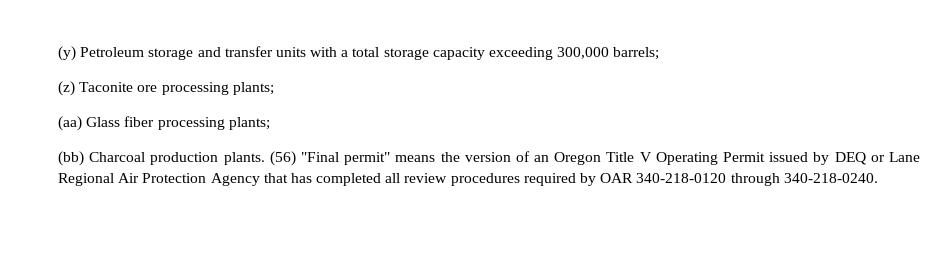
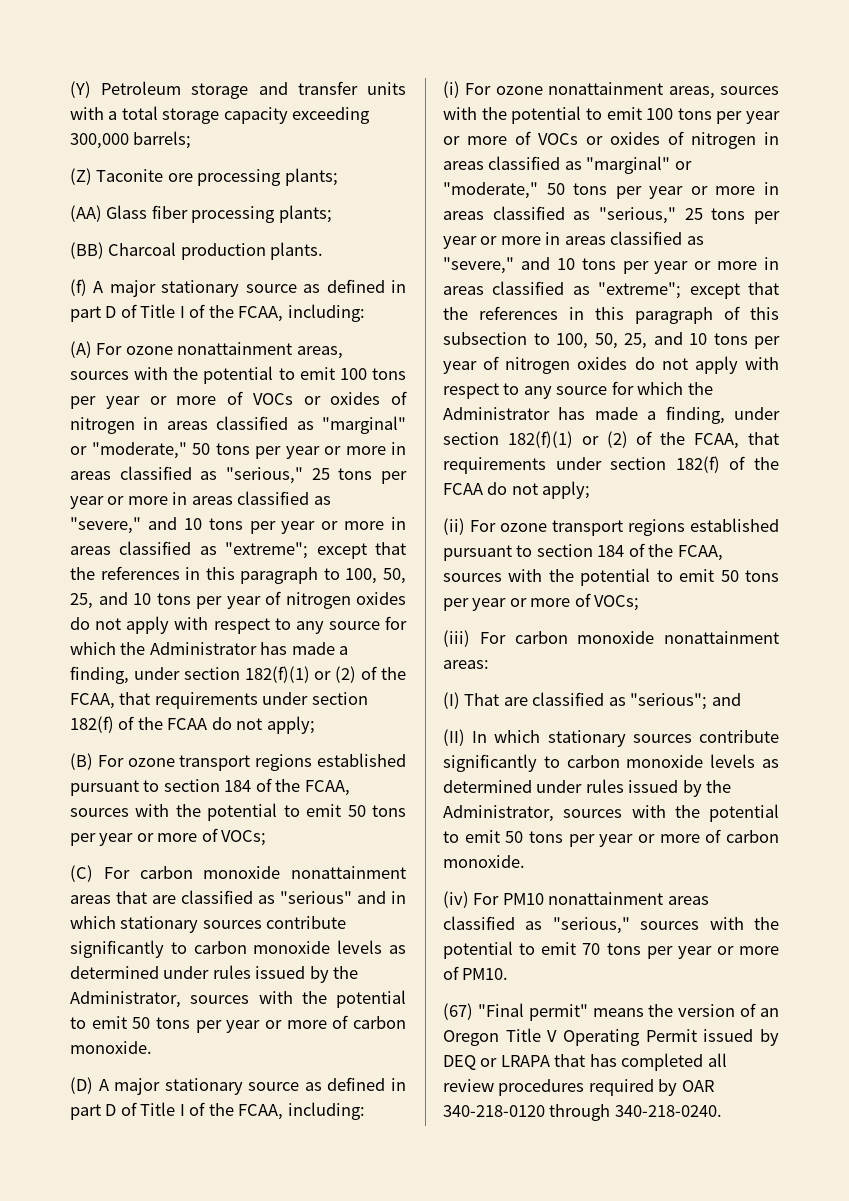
[58,46,76,61] (y) -> [70,81,91,98] (Y)
[58,81,75,96] (z) -> [70,168,92,185] (Z)
[58,116,82,131] (aa) -> [70,205,102,222] (AA)
[58,151,84,166] (bb) -> [70,242,104,259] (BB)
[269,151,296,166] (56) -> [70,279,406,297] [70,304,365,322] [70,341,343,359] [70,366,406,384] [70,391,407,409] [70,416,406,434] [70,442,406,459] [70,466,407,484] [70,491,331,509] [70,517,406,534] [70,541,406,559] [70,566,406,584] [70,591,406,609] [70,616,407,634] [70,642,349,655] [70,666,406,684] [70,692,368,709] [70,716,315,734] [70,753,406,771] [70,778,350,796] [70,803,406,821] [70,828,267,846] [70,865,406,882] [70,890,406,904] [70,916,347,933] [70,940,407,958] [70,965,359,983] [70,990,406,1008] [70,1015,406,1033] [70,1041,152,1054] [70,1077,406,1095] [70,1102,365,1120] [443,81,779,99] [443,106,780,124] [443,131,779,149] [443,156,692,174] [443,182,779,199] [443,206,780,224] [443,231,704,249] [443,257,779,274] [443,281,779,299] [443,306,779,324] [443,332,780,349] [443,356,779,374] [443,381,713,399] [443,406,780,424] [443,431,779,449] [443,456,779,474] [443,481,591,499] [443,518,779,536] [443,543,723,561] [443,568,779,586] [443,593,640,611] [443,630,779,647] [443,660,489,669] [443,692,741,710] [443,729,779,747] [443,754,779,772] [443,779,732,797] [443,804,779,822] [443,829,779,847] [443,855,525,868] [443,891,709,908] [443,916,779,934] [443,941,779,959] [443,966,509,980] [443,1003,473,1020] // (f) A major stationary source as defined in part D of Title I of the FCAA, including: // (A) For ozone nonattainment areas, sources with the potential to emit 100 tons per year or more of VOCs or oxides of nitrogen in areas classified as "marginal" or "moderate," 50 tons per year or more in areas classified as "serious," 25 tons per year or more in areas classified as "severe," and 10 tons per year or more in areas classified as "extreme"; except that the references in this paragraph to 100, 50, 25, and 10 tons per year of nitrogen oxides do not apply with respect to any source for which the Administrator has made a finding, under section 182(f)(1) or (2) of the FCAA, that requirements under section 182(f) of the FCAA do not apply; // (B) For ozone transport regions established pursuant to section 184 of the FCAA, sources with the potential to emit 50 tons per year or more of VOCs; // (C) For carbon monoxide nonattainment areas that are classified as "serious" and in which stationary sources contribute significantly to carbon monoxide levels as determined under rules issued by the Administrator, sources with the potential to emit 50 tons per year or more of carbon monoxide. // (D) A major stationary source as defined in part D of Title I of the FCAA, including: // (i) For ozone nonattainment areas, sources with the potential to emit 100 tons per year or more of VOCs or oxides of nitrogen in areas classified as "marginal" or "moderate," 50 tons per year or more in areas classified as "serious," 25 tons per year or more in areas classified as "severe," and 10 tons per year or more in areas classified as "extreme"; except that the references in this paragraph of this subsection to 100, 50, 25, and 10 tons per year of nitrogen oxides do not apply with respect to any source for which the Administrator has made a finding, under section 182(f)(1) or (2) of the FCAA, that requirements under section 182(f) of the FCAA do not apply; // (ii) For ozone transport regions established pursuant to section 184 of the FCAA, sources with the potential to emit 50 tons per year or more of VOCs; // (iii) For carbon monoxide nonattainment areas: // (I) That are classified as "serious"; and // (II) In which stationary sources contribute significantly to carbon monoxide levels as determined under rules issued by the Administrator, sources with the potential to emit 50 tons per year or more of carbon monoxide. // (iv) For PM10 nonattainment areas classified as "serious," sources with the potential to emit 70 tons per year or more of PM10. // (67)
[888,152,920,162] [58,173,260,186] Lane Regional Air Protection Agency -> [500,1055,550,1067] LRAPA

